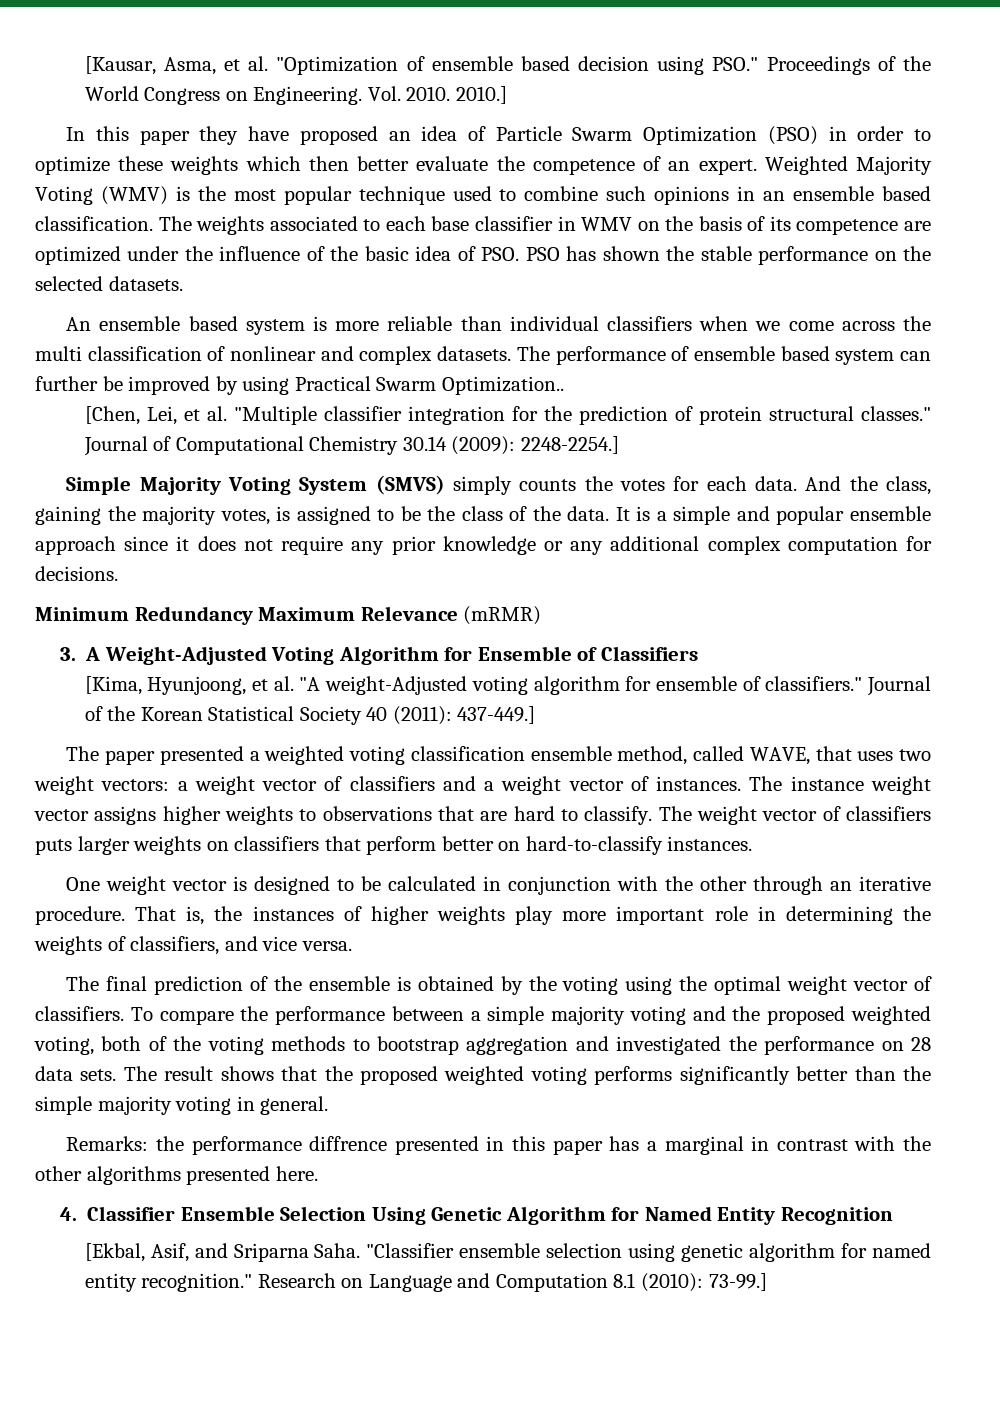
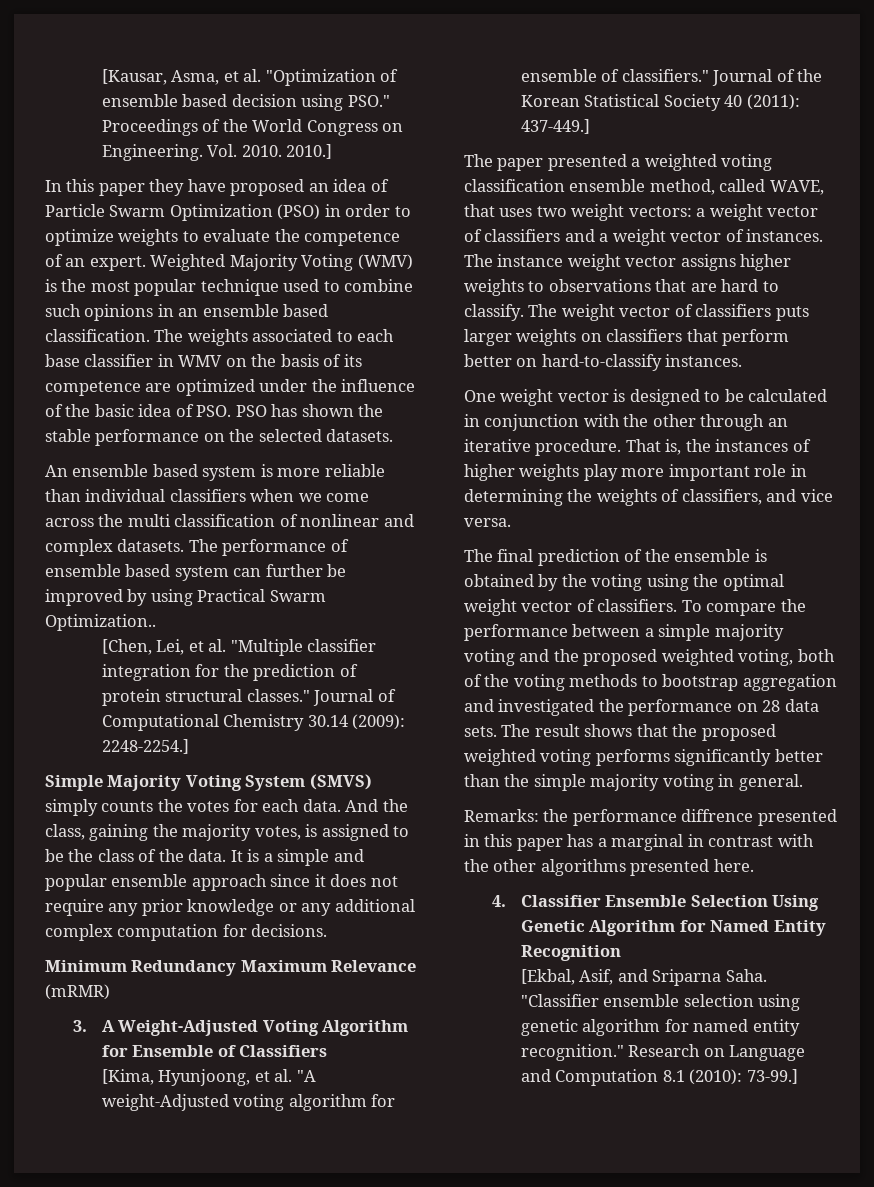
[118,156,410,175] these weights which then better -> [118,229,199,246] weights to

